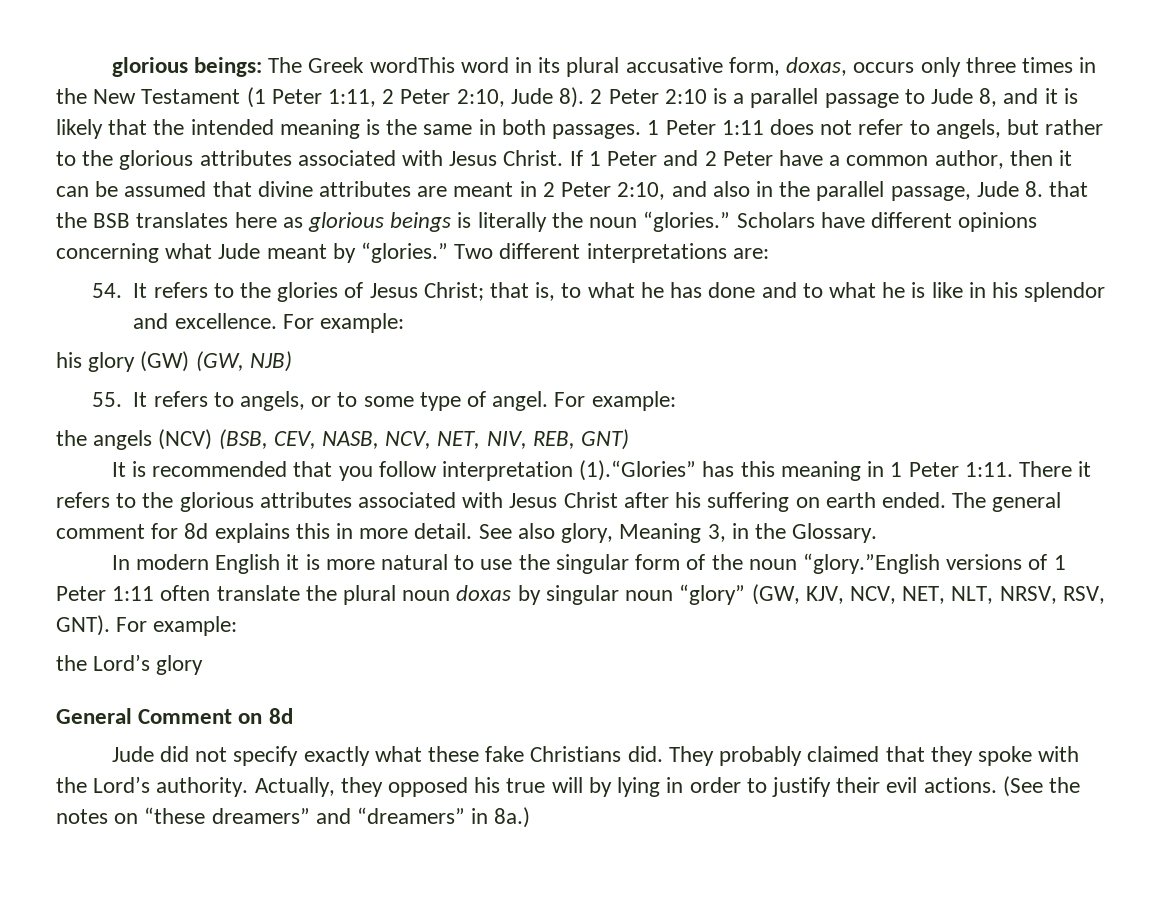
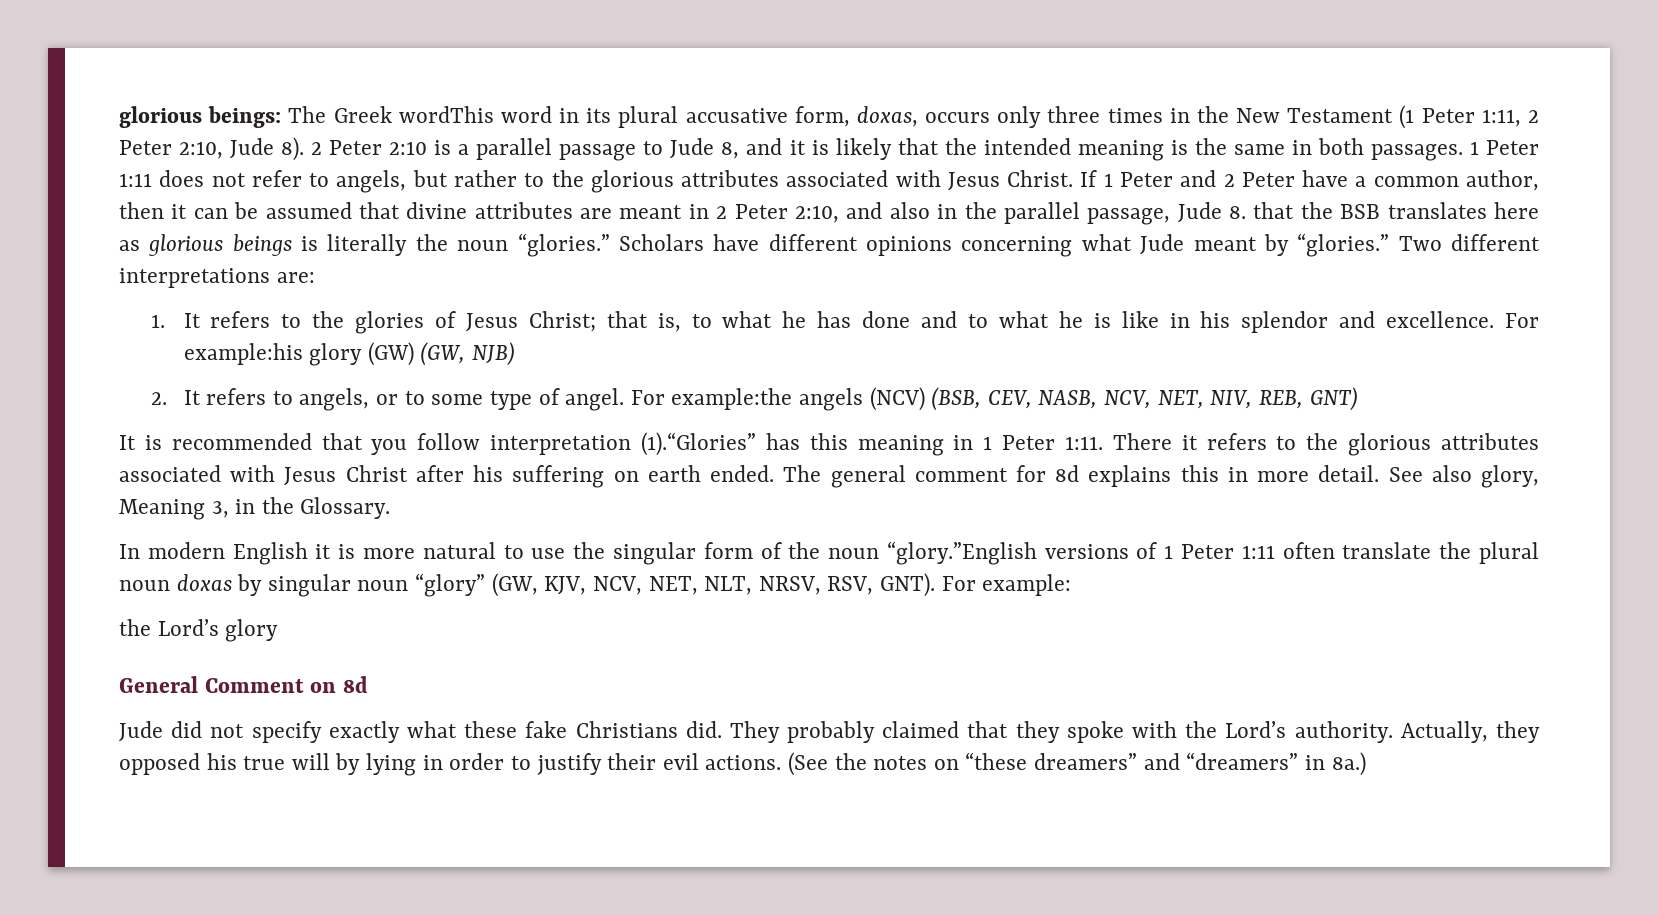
[91,283,122,298] 54. -> [151,314,166,328] 1.
[320,313,405,333] [56,352,82,368] example: // his -> [183,343,303,365] example:his
[91,392,122,407] 55. -> [151,392,168,405] 2.
[591,391,676,411] [56,430,87,446] example: // the -> [671,388,793,410] example:the

